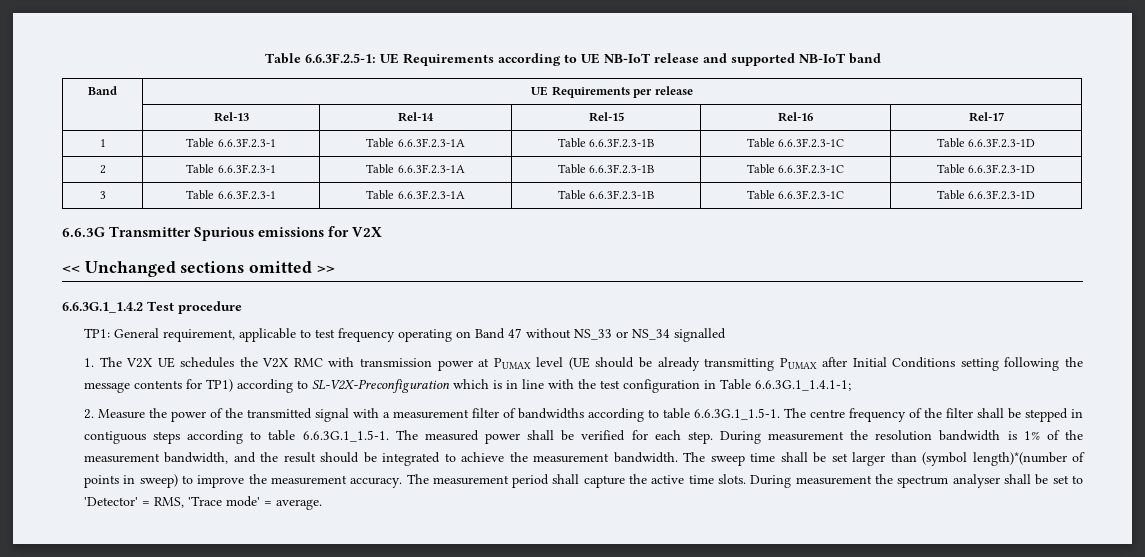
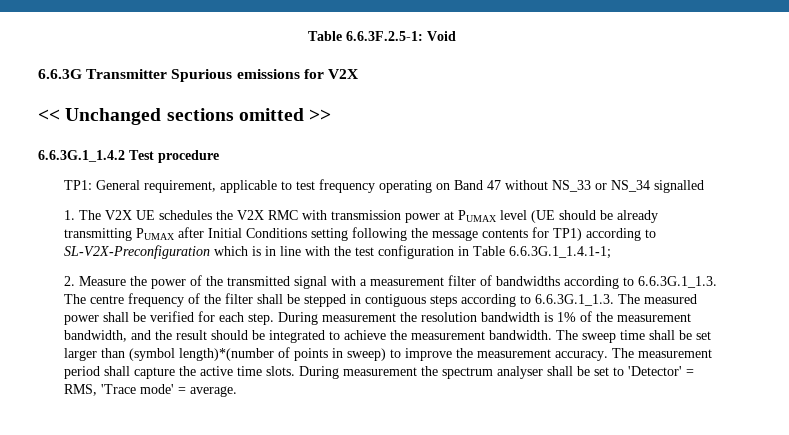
[379,53,881,66] [88,86,117,95] [531,86,693,98] [213,112,249,122] [398,112,434,122] [588,112,624,122] [778,112,813,122] [968,112,1004,122] [99,139,106,147] [186,138,276,148] [366,138,465,148] [557,138,655,148] [746,138,845,148] [936,138,1036,148] [99,165,106,174] [186,164,276,174] [366,164,465,174] [557,164,655,174] [746,164,845,174] [936,164,1036,174] [99,191,106,199] [186,190,276,200] [366,190,465,200] [557,190,655,200] [746,190,845,200] [936,190,1036,200] UE Requirements according to UE NB-IoT release and supported NB-IoT band // Band | UE Requirements per release // | Rel-13 | Rel-14 | Rel-15 | Rel-16 | Rel-17 // 1 | Table 6.6.3F.2.3-1 | Table 6.6.3F.2.3-1A | Table 6.6.3F.2.3-1B | Table 6.6.3F.2.3-1C | Table 6.6.3F.2.3-1D // 2 | Table 6.6.3F.2.3-1 | Table 6.6.3F.2.3-1A | Table 6.6.3F.2.3-1B | Table 6.6.3F.2.3-1C | Table 6.6.3F.2.3-1D // 3 | Table 6.6.3F.2.3-1 | Table 6.6.3F.2.3-1A | Table 6.6.3F.2.3-1B | Table 6.6.3F.2.3-1C | Table 6.6.3F.2.3-1D -> [426,31,456,41] Void
[662,408,780,420] table 6.6.3G.1_1.5-1. -> [637,276,717,288] 6.6.3G.1_1.3.
[268,430,389,442] table 6.6.3G.1_1.5-1. -> [534,294,614,306] 6.6.3G.1_1.3.

